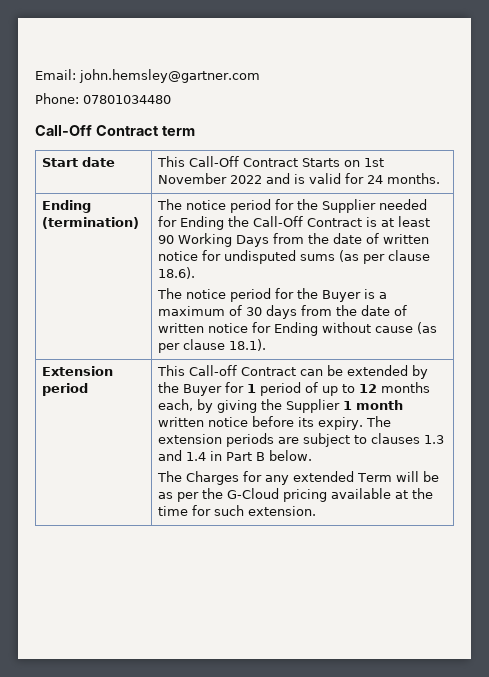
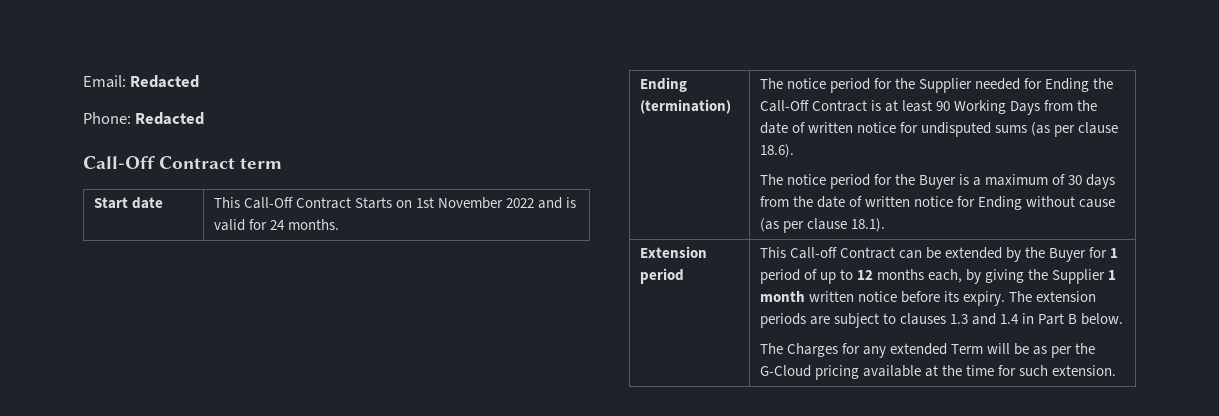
[79,69,260,83] john.hemsley@gartner.com -> [130,75,200,88] Redacted
[83,95,171,104] 07801034480 -> [135,112,205,125] Redacted

